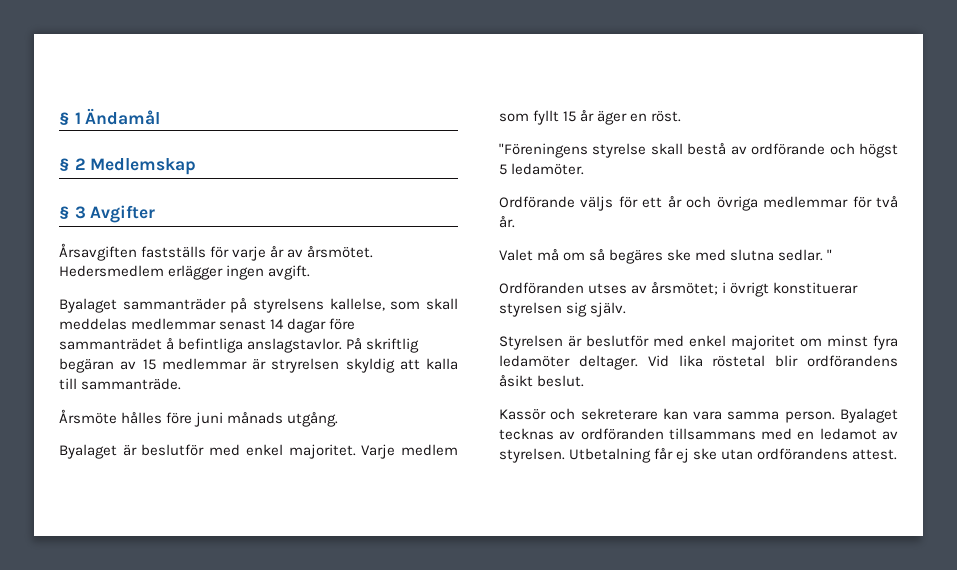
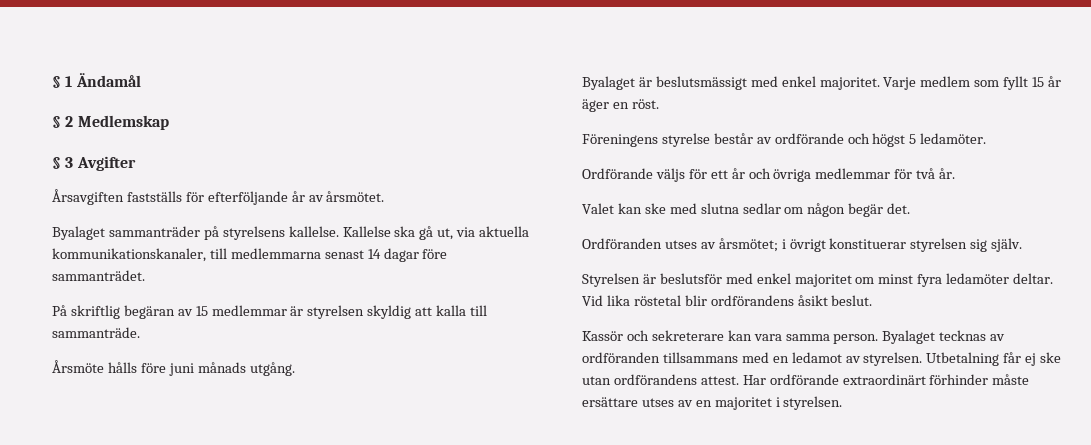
[232,246,267,261] varje -> [207,191,288,205] efterföljande
[59,265,311,280] Hedersmedlem erlägger ingen avgift. -> (385, 196) none
[329,298,459,311] [59,318,356,333] [59,337,343,353] kallelse, som skall meddelas medlemmar senast 14 dagar före sammanträdet å befintliga anslagstavlor. -> [288,226,530,240] [52,248,448,262] [52,270,145,281] kallelse. Kallelse ska gå ut, via aktuella kommunikationskanaler, till medlemmarna senast 14 dagar före sammanträdet. //
[271,358,340,373] stryrelsen -> [307,305,365,319] styrelsen
[121,411,163,424] hålles -> [107,362,137,373] hålls
[141,444,205,456] beslutför -> [655,76,747,90] beslutsmässigt
[499,142,727,158] "Föreningens styrelse skall bestå -> [582,133,753,147] Föreningens styrelse består
[537,248,833,264] må om så begäres ske med slutna sedlar. " -> [617,203,911,217] kan ske med slutna sedlar om någon begär det.
[586,335,649,347] beslutför -> [659,273,722,284] beslutsför
[578,355,638,370] deltager. -> [1013,273,1054,284] deltar.
(898, 454) none -> [742,374,1030,385] [582,396,843,410] Har ordförande extraordinärt förhinder måste ersättare utses av en majoritet i styrelsen.

